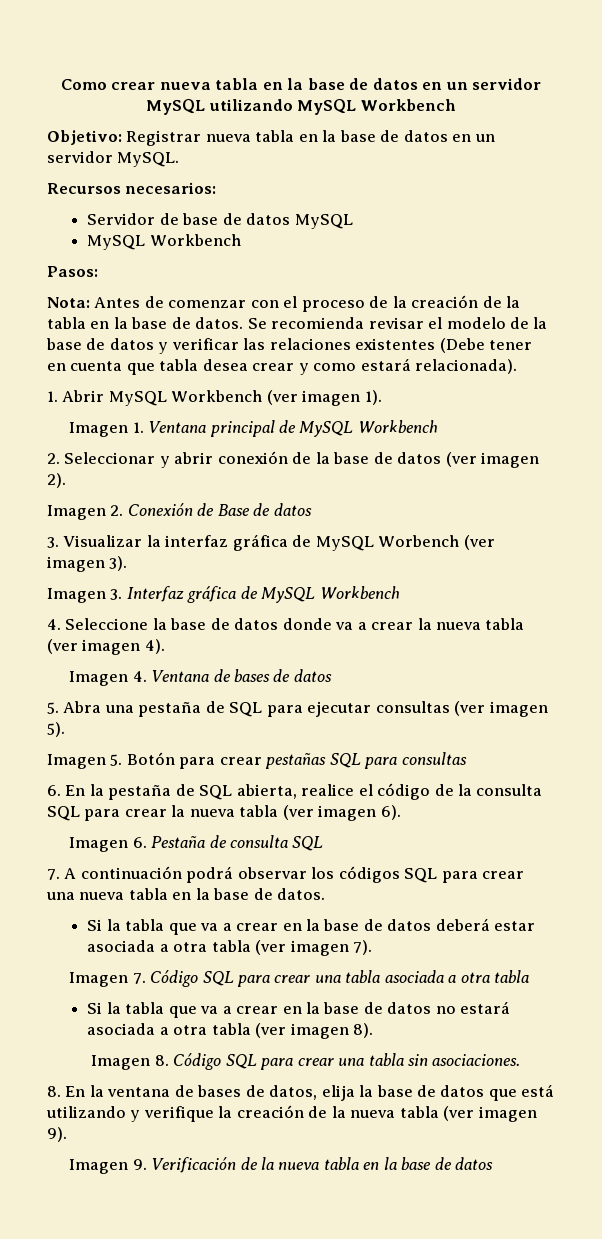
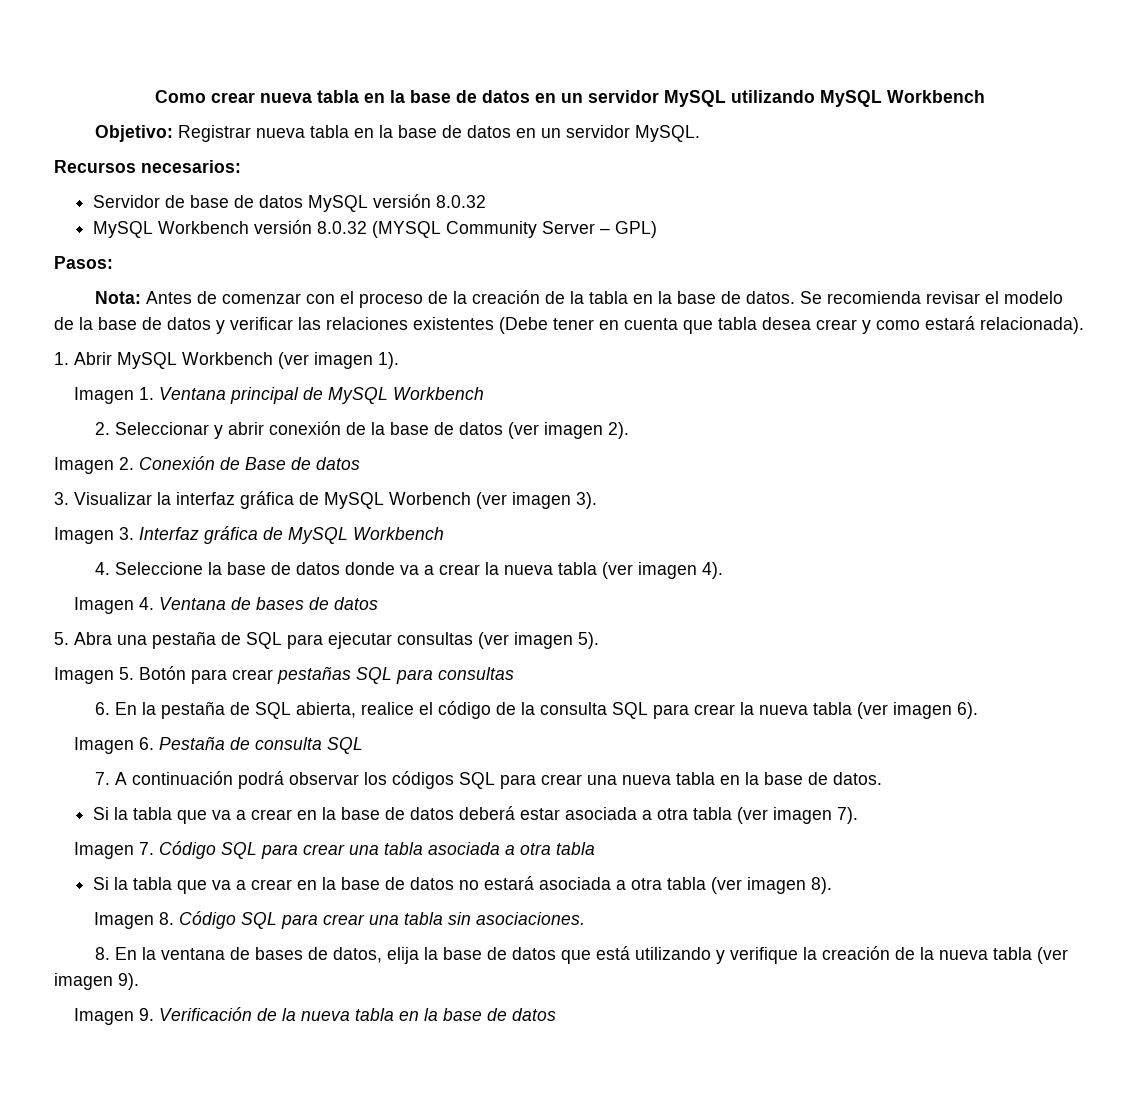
[87,234,241,250] // MySQL Workbench -> [373,194,487,208] [93,220,658,238] versión 8.0.32 // MySQL Workbench versión 8.0.32 (MYSQL Community Server – GPL)

